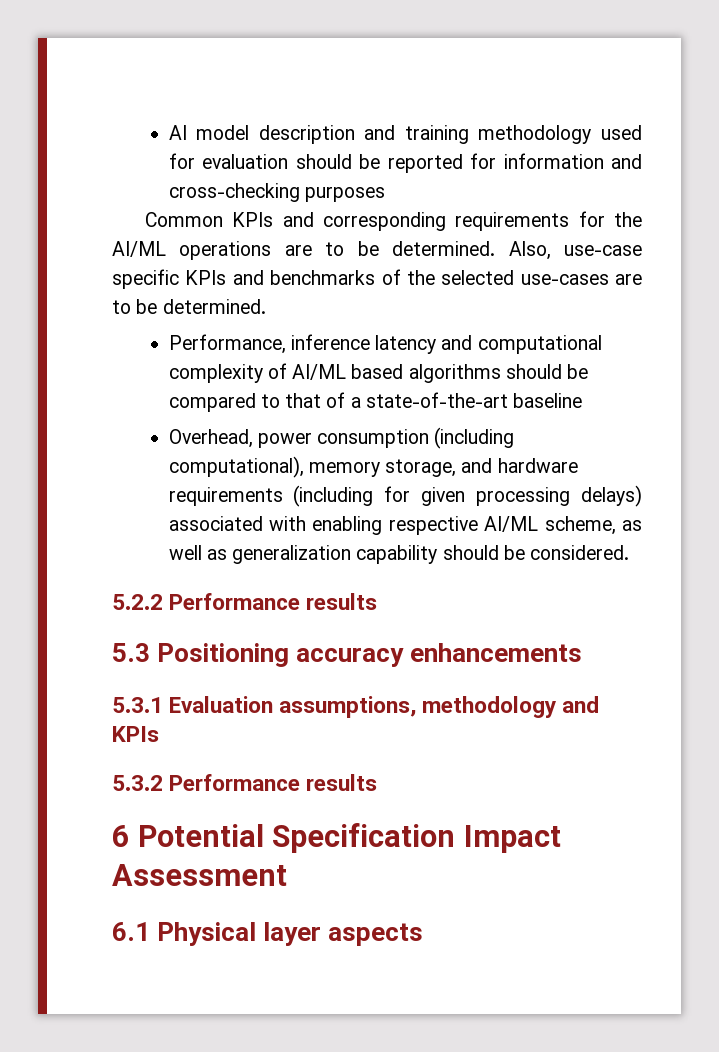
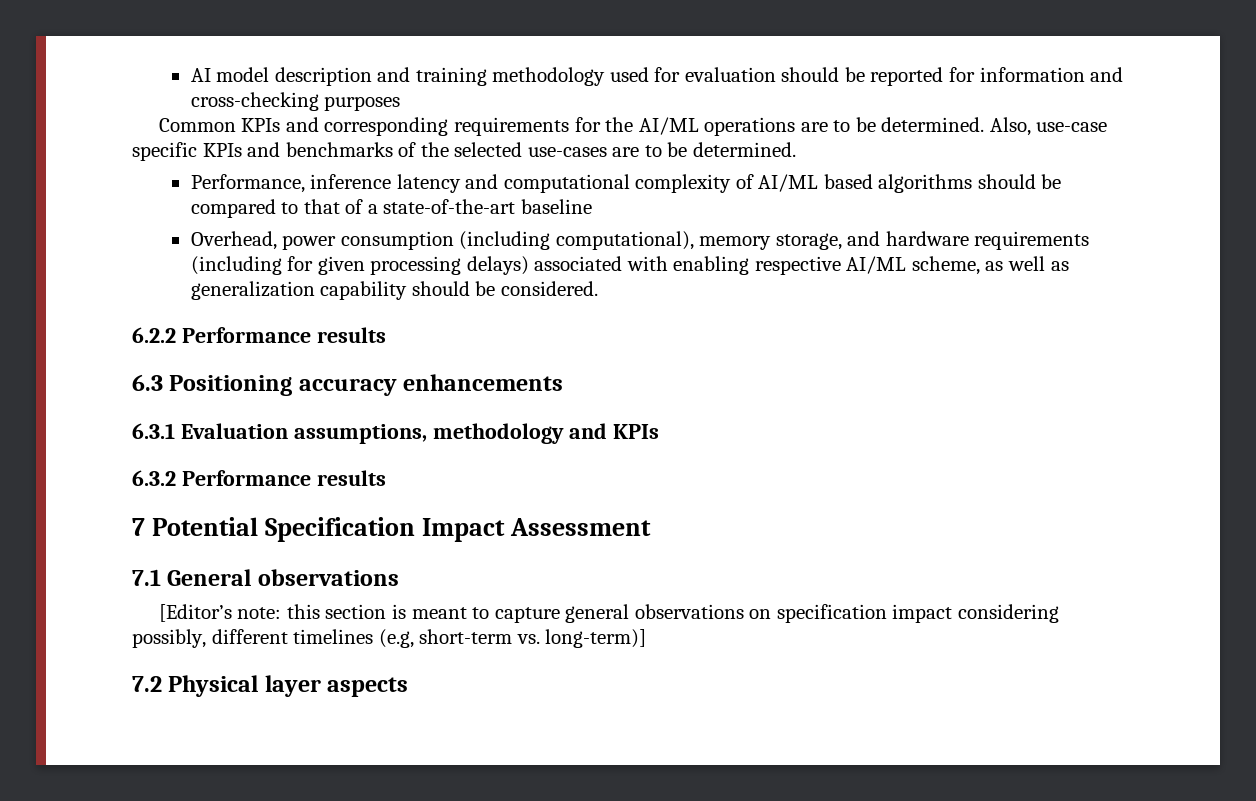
[112,593,378,610] [112,643,150,662] 5.2.2 Performance results // 5.3 -> [132,327,386,343] [132,374,163,391] 6.2.2 Performance results // 6.3
[112,697,163,713] 5.3.1 -> [132,423,175,439] 6.3.1
[112,774,378,791] [112,825,130,847] 5.3.2 Performance results // 6 -> [132,470,386,486] [132,518,145,536] 6.3.2 Performance results // 7
[112,922,150,941] 6.1 -> [132,569,399,586] [158,604,1059,623] [132,629,647,648] [132,676,162,692] 7.1 General observations // [Editor’s note: this section is meant to capture general observations on specification impact considering possibly, different timelines (e.g, short-term vs. long-term)] // 7.2

